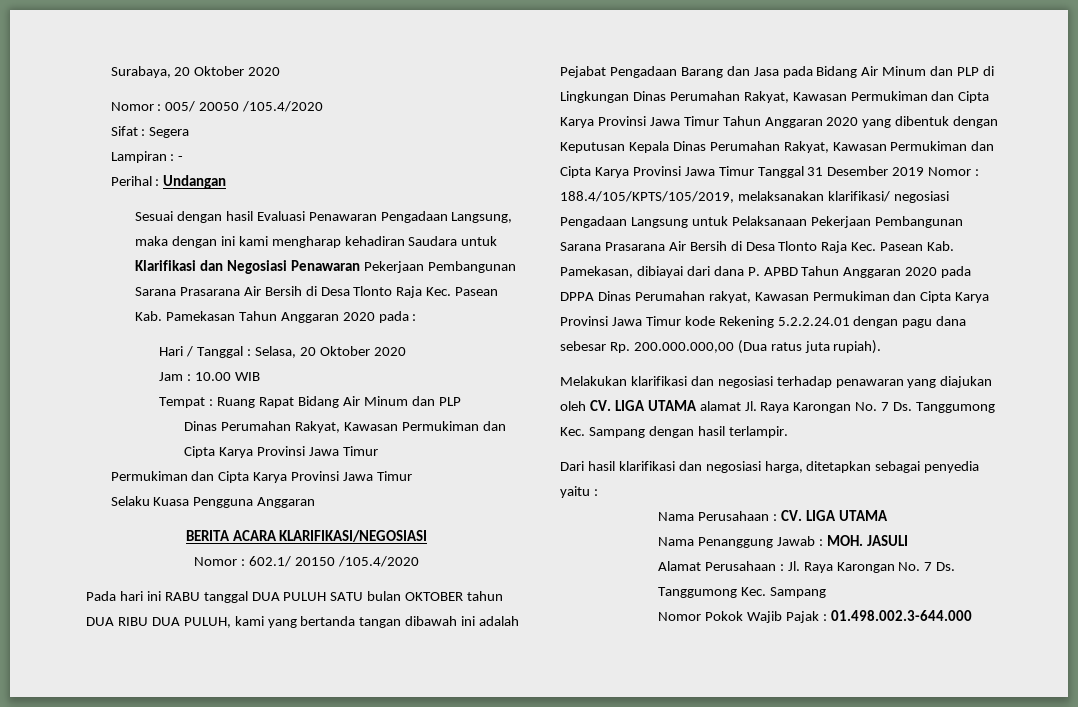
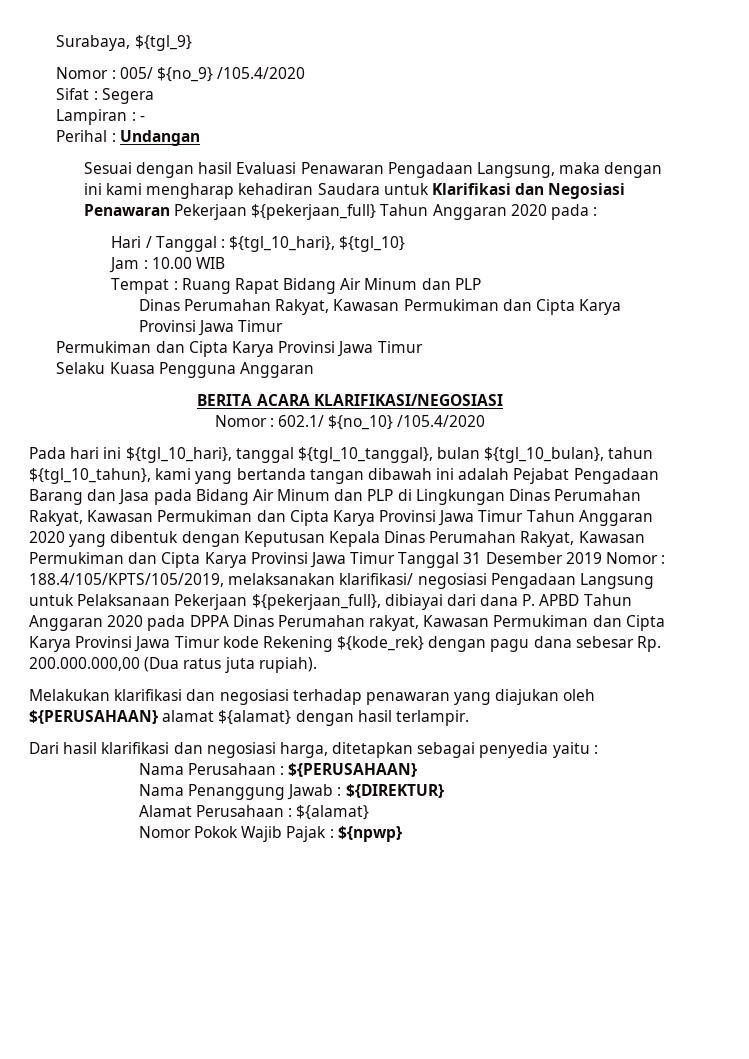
[174,66,281,76] 20 Oktober 2020 -> [134,35,192,51] ${tgl_9}
[199,102,240,111] 20050 -> [157,67,214,82] ${no_9}
[427,261,516,273] [134,286,499,298] [134,311,235,321] Pembangunan Sarana Prasarana Air Bersih di Desa Tlonto Raja Kec. Pasean Kab. Pamekasan -> [251,204,377,220] ${pekerjaan_full}
[255,346,406,358] Selasa, 20 Oktober 2020 -> [229,236,406,252] ${tgl_10_hari}, ${tgl_10}
[294,557,335,566] 20150 -> [328,415,394,430] ${no_10}
[164,591,504,603] [86,617,231,628] RABU tanggal DUA PULUH SATU bulan OKTOBER tahun DUA RIBU DUA PULUH, -> [125,447,654,463] [29,468,151,484] ${tgl_10_hari}, tanggal ${tgl_10_tanggal}, bulan ${tgl_10_bulan}, tahun ${tgl_10_tahun},
[874,216,963,228] [560,241,955,253] [560,266,633,278] Pembangunan Sarana Prasarana Air Bersih di Desa Tlonto Raja Kec. Pasean Kab. Pamekasan, -> [251,594,381,610] ${pekerjaan_full},
[777,317,850,326] 5.2.2.24.01 -> [337,636,425,651] ${kode_rek}
[589,400,996,413] [560,427,645,438] CV. LIGA UTAMA alamat Jl. Raya Karongan No. 7 Ds. Tanggumong Kec. Sampang -> [29,710,292,725] ${PERUSAHAAN} alamat ${alamat}
[780,510,888,521] CV. LIGA UTAMA -> [288,763,418,777] ${PERUSAHAAN}
[826,535,908,546] MOH. JASULI -> [345,784,444,798] ${DIREKTUR}
[787,561,956,573] [657,587,826,598] Jl. Raya Karongan No. 7 Ds. Tanggumong Kec. Sampang -> [296,805,370,820] ${alamat}
[830,610,972,621] 01.498.002.3-644.000 -> [337,826,402,842] ${npwp}

